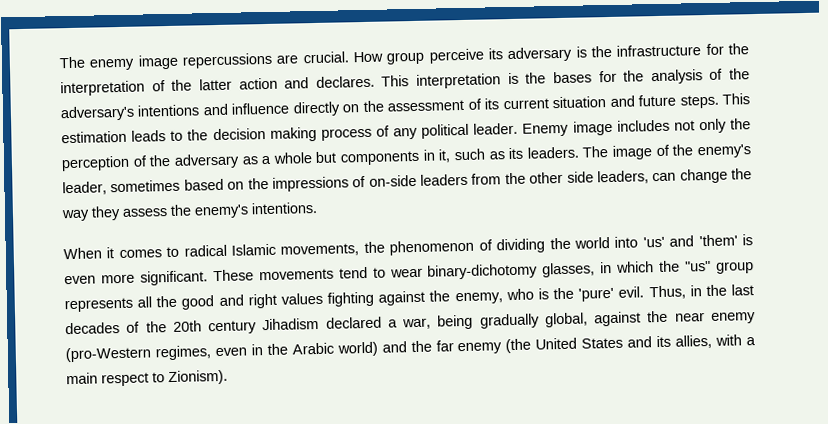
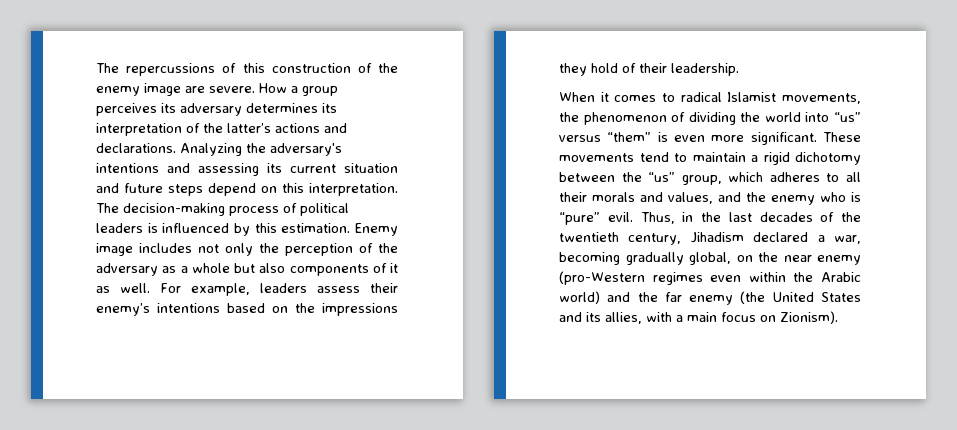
[59,43,750,71] [60,68,750,97] [60,98,482,122] The enemy image repercussions are crucial. How group perceive its adversary is the infrastructure for the interpretation of the latter action and declares. This interpretation is the bases for the analysis of the adversary's intentions and influence directly on the assessment of -> [96,63,398,76] [96,83,338,96] [96,103,337,116] [96,123,347,136] [96,143,342,156] [96,163,259,176] The repercussions of this construction of the enemy image are severe. How a group perceives its adversary determines its interpretation of the latter’s actions and declarations. Analyzing the adversary's intentions and assessing
[679,93,750,109] [61,122,519,144] steps. This estimation leads to the decision making process of any political leader. -> [168,183,398,196] [96,203,349,216] [96,223,351,236] steps depend on this interpretation. The decision-making process of political leaders is influenced by this estimation.
[340,144,752,166] [62,168,752,196] [61,201,317,222] components in it, such as its leaders. The image of the enemy's leader, sometimes based on the impressions of on-side leaders from the other side leaders, can change the way they assess the enemy's intentions. -> [259,263,398,276] [96,283,398,296] [96,303,398,316] [559,63,739,76] also components of it as well. For example, leaders assess their enemy’s intentions based on the impressions they hold of their leadership.
[231,243,277,256] Islamic -> [727,92,777,102] Islamist
[642,234,738,248] 'us' and 'them' -> [834,112,861,122] [559,132,652,142] “us” versus “them”
[389,260,755,280] [64,287,615,313] wear binary-dichotomy glasses, in which the "us" group represents all the good and right values fighting against the enemy, who is the 'pure' -> [692,152,861,165] [559,172,861,185] [559,192,861,205] [559,212,600,225] maintain a rigid dichotomy between the “us” group, which adheres to all their morals and values, and the enemy who is “pure”
[172,320,258,335] 20th century -> [559,232,682,245] twentieth century,
[437,314,474,330] being -> [559,252,620,265] becoming
[594,311,642,327] against -> [736,255,753,262] on
[154,344,263,361] regimes, even in -> [652,272,786,285] regimes even within
[101,372,165,387] respect to -> [721,312,776,322] focus on

